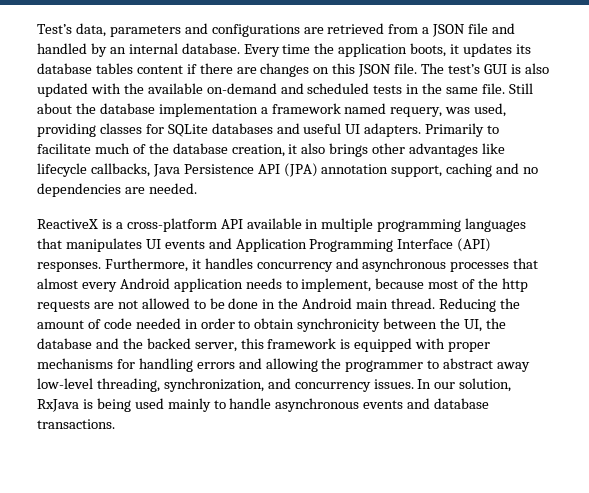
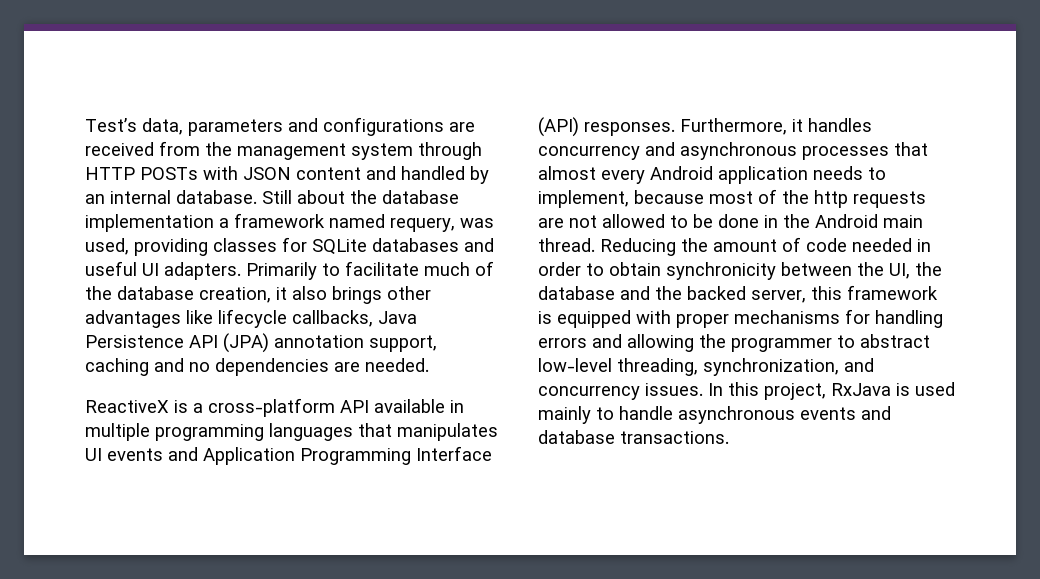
[327,23,489,37] retrieved from a JSON file -> [85,141,482,160] [85,166,361,180] received from the management system through HTTP POSTs with JSON content
[243,43,531,57] [37,63,549,77] [37,83,506,97] Every time the application boots, it updates its database tables content if there are changes on this JSON file. The test’s GUI is also updated with the available on-demand and scheduled tests in the same file. -> (257, 197) none
[497,362,531,372] away -> (930, 341) none
[434,378,512,392] our solution, -> [728,382,826,400] this project,
[96,398,131,412] being -> (910, 389) none

